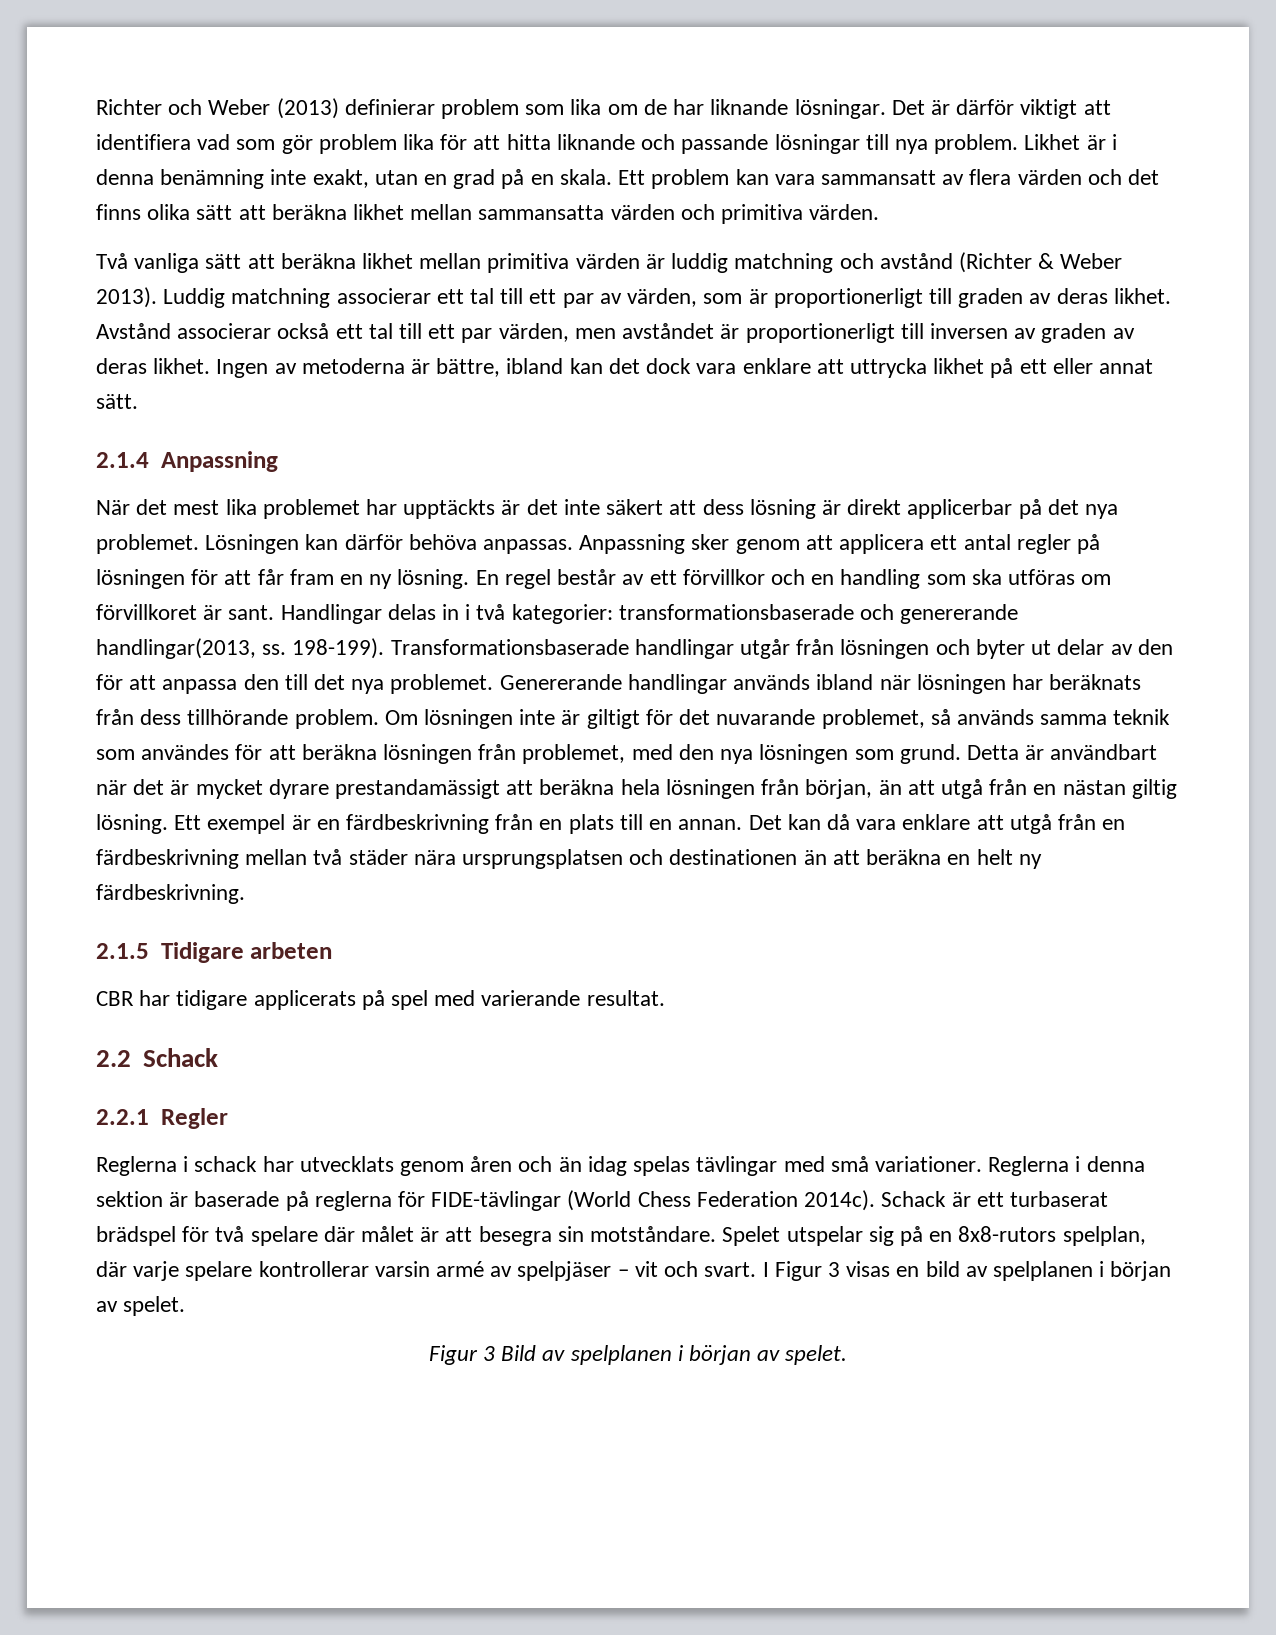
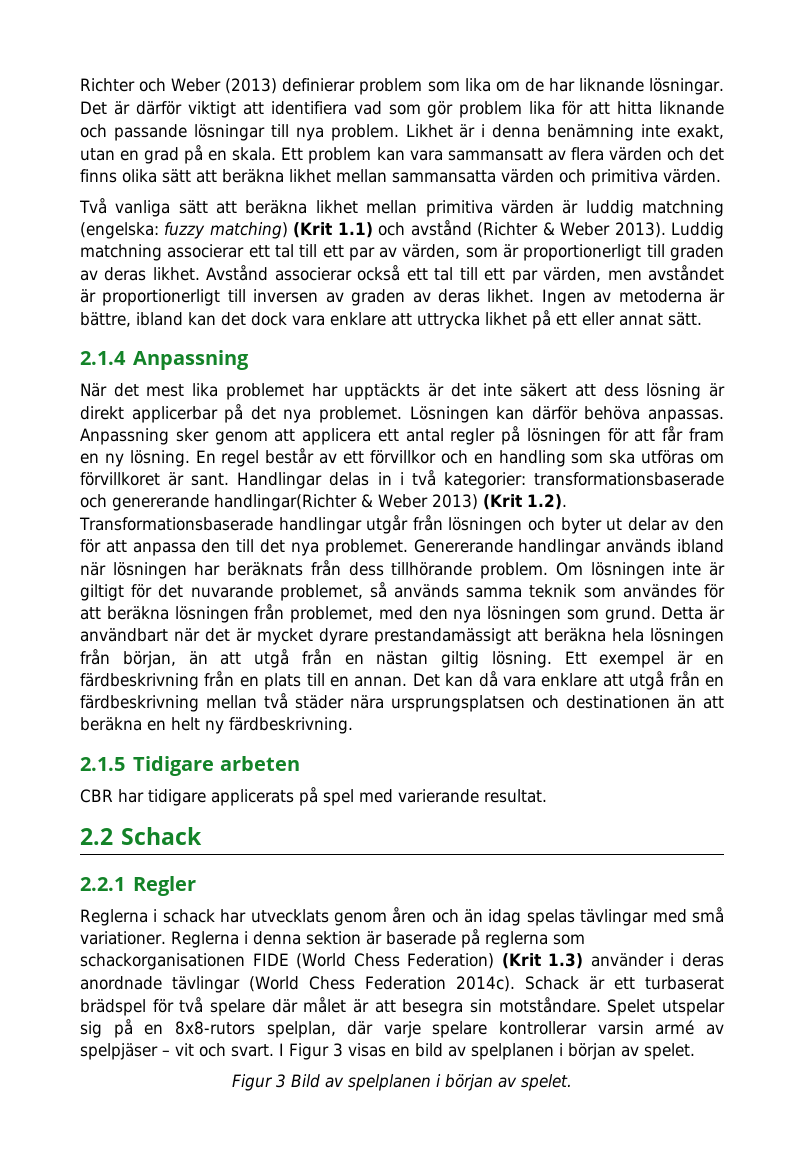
(834, 263) none -> [80,222,373,239] (engelska: fuzzy matching) (Krit 1.1)
[96,638,385,659] handlingar(2013, ss. 198-199). -> [214,494,567,511] handlingar(Richter & Weber 2013) (Krit 1.2).
[398,1191,562,1211] för FIDE-tävlingar -> [552,934,585,945] [80,953,724,970] [80,976,241,993] som schackorganisationen FIDE (World Chess Federation) (Krit 1.3) använder i deras anordnade tävlingar

